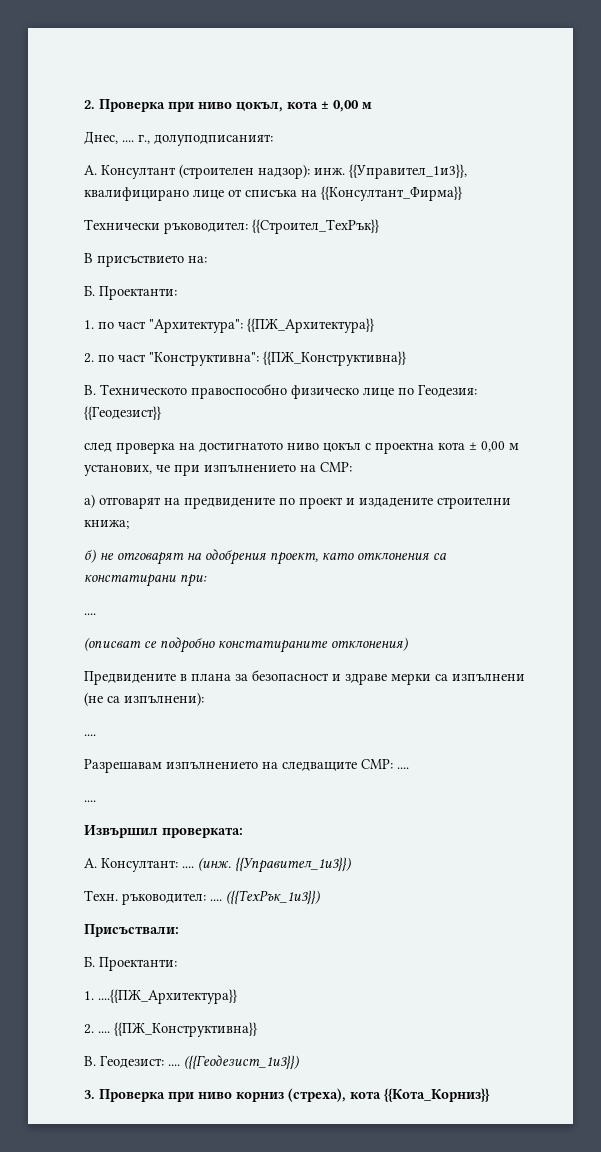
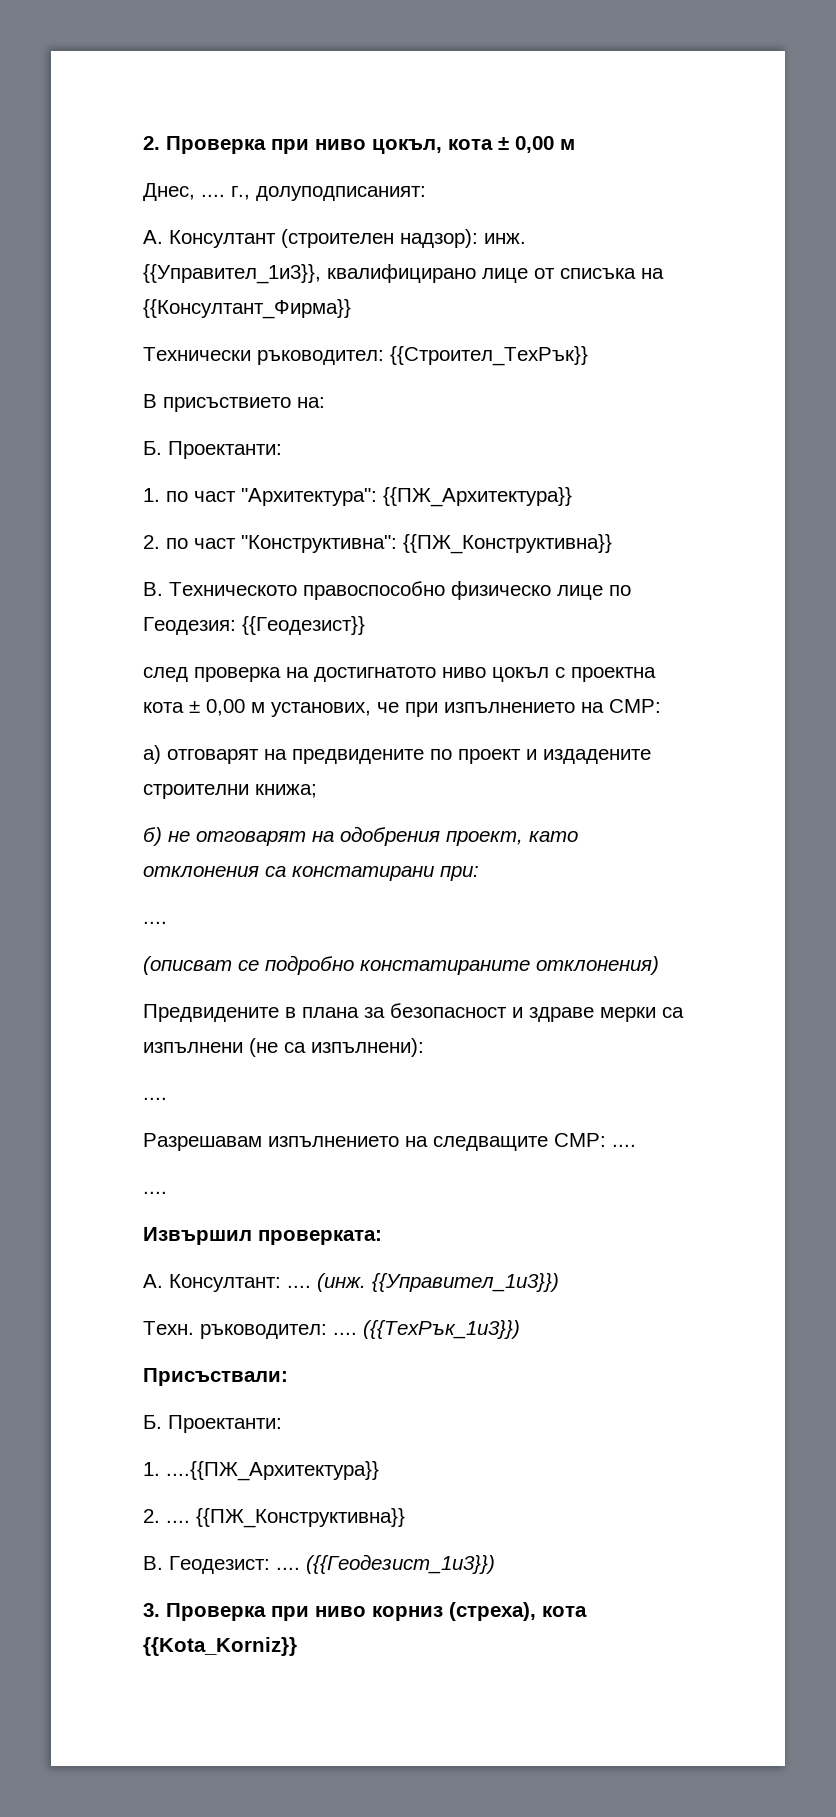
[384,1088,490,1102] {{Кота_Корниз}} -> [143,1637,297,1656] {{Kota_Korniz}}

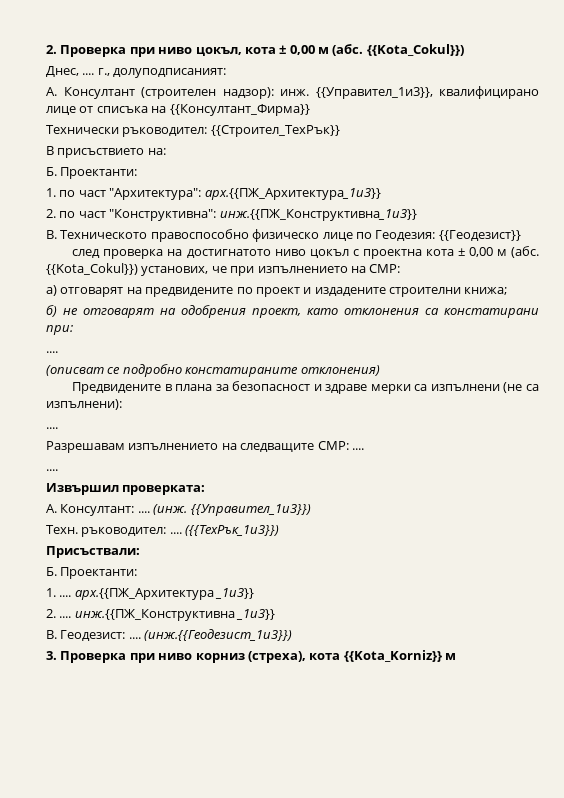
(575, 144) none -> [332,44,464,56] (абс. {{Kota_Cokul}})
[383,487,572,507] {{ПЖ_Архитектура}} -> [204,188,381,200] арх.{{ПЖ_Архитектура_1и3}}
[403,534,612,554] {{ПЖ_Конструктивна}} -> [219,209,417,221] инж.{{ПЖ_Конструктивна_1и3}}
(265, 707) none -> [510,246,539,258] [46,263,138,275] (абс. {{Kota_Cokul}})
[166,1461,379,1481] ....{{ПЖ_Архитектура}} -> [59,588,255,600] .... арх.{{ПЖ_Архитектура _1и3}}
[196,1508,405,1528] {{ПЖ_Конструктивна}} -> [74,609,276,621] инж.{{ПЖ_Конструктивна _1и3}}
[306,1554,495,1574] ({{Геодезист_1и3}}) -> [144,629,293,641] (инж.{{Геодезист_1и3}})
(297, 1646) none -> [445,653,456,660] м

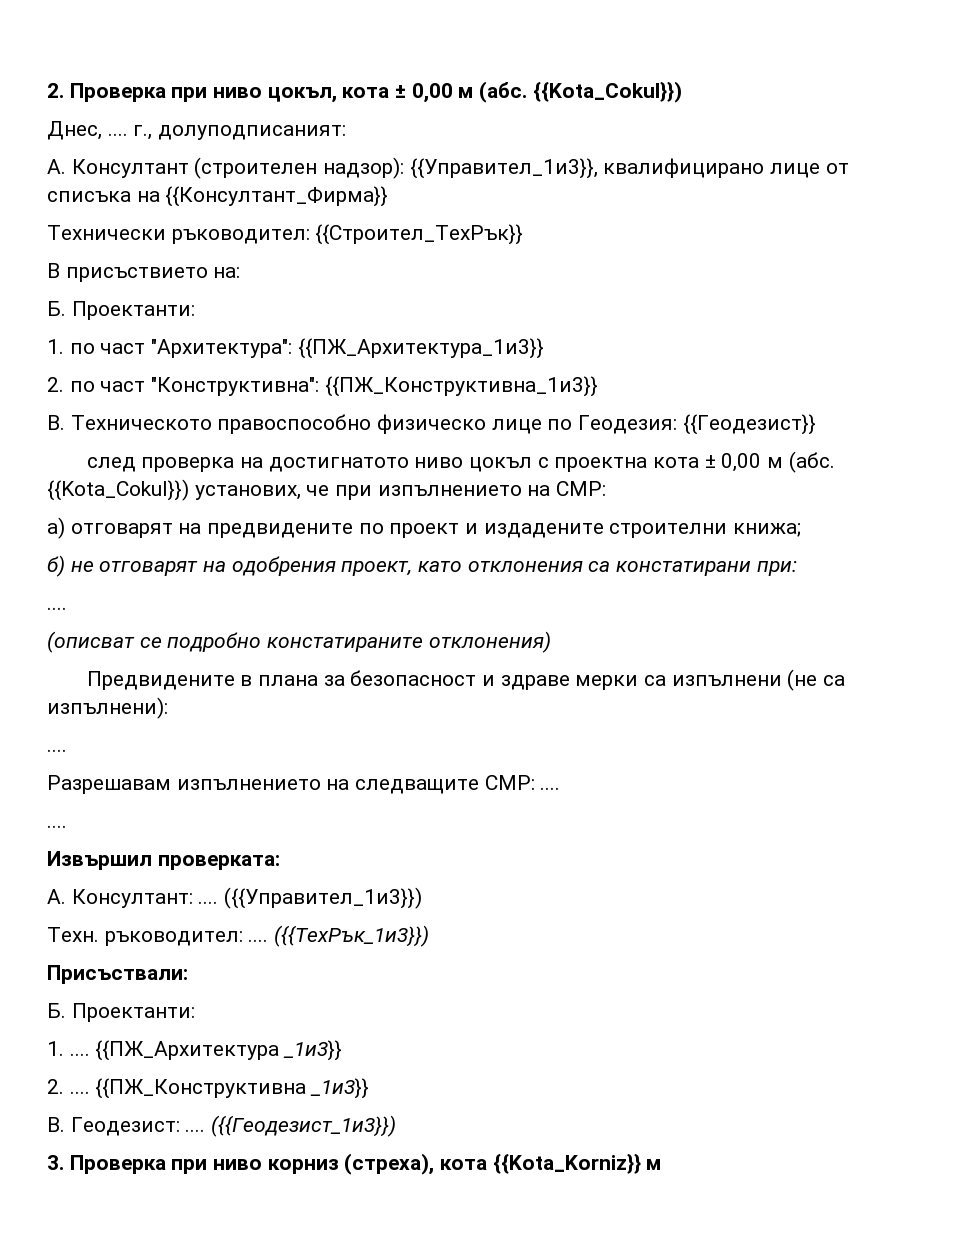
[280,89,309,96] инж. -> (405, 168) none
[204,188,381,200] арх.{{ПЖ_Архитектура_1и3}} -> [297,338,544,359] {{ПЖ_Архитектура_1и3}}
[219,209,417,221] инж.{{ПЖ_Конструктивна_1и3}} -> [324,376,598,397] {{ПЖ_Конструктивна_1и3}}
[153,504,311,516] (инж. {{Управител_1и3}}) -> [224,887,423,909] ({{Управител_1и3}})
[74,588,214,600] арх.{{ПЖ_Архитектура -> [95,1040,280,1061] {{ПЖ_Архитектура
[74,609,235,621] инж.{{ПЖ_Конструктивна -> [95,1078,307,1099] {{ПЖ_Конструктивна
[144,629,293,641] (инж.{{Геодезист_1и3}}) -> [211,1115,397,1137] ({{Геодезист_1и3}})

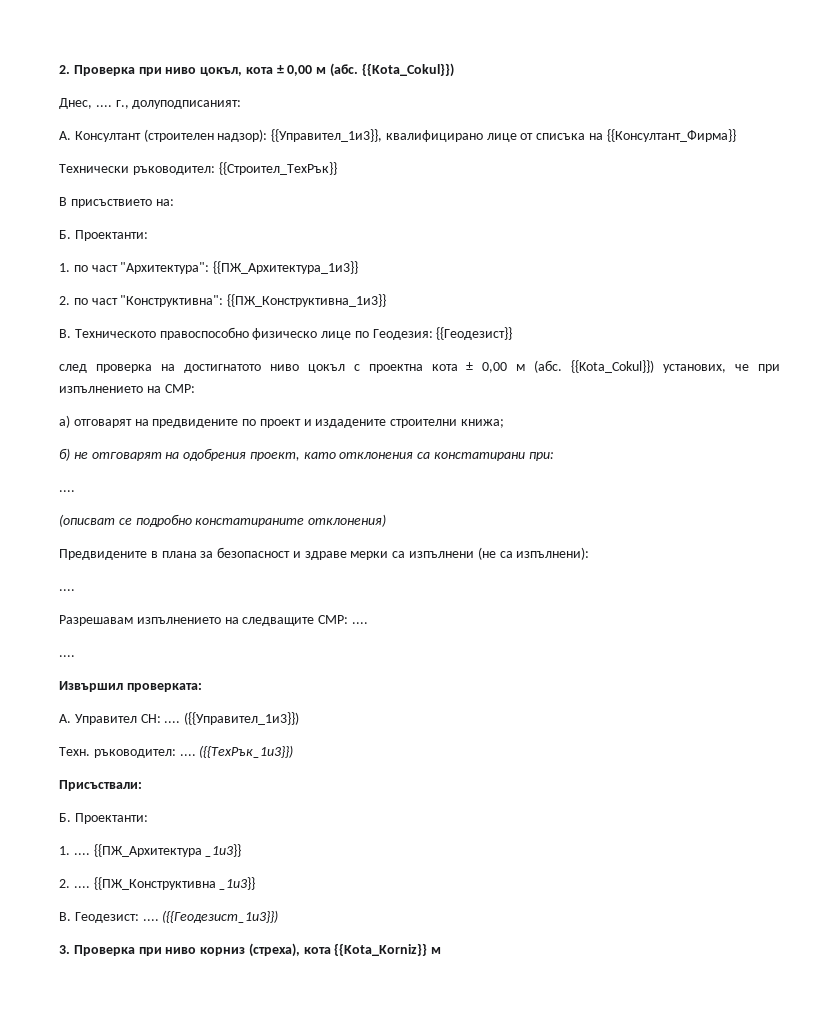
[71,889,193,908] Консултант: -> [74,714,161,725] Управител СН:

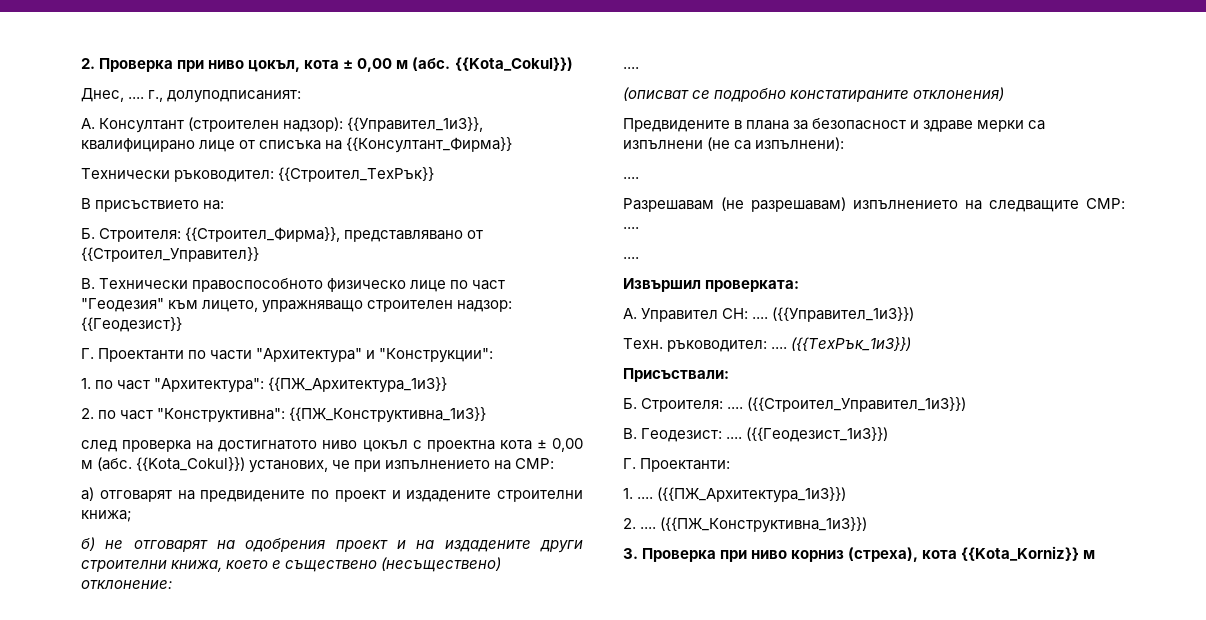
[74,230,148,241] Проектанти: -> [99,227,484,242] [81,247,259,262] [81,278,506,292] [81,298,513,313] [81,317,182,332] [81,348,494,363] Строителя: {{Строител_Фирма}}, представлявано от {{Строител_Управител}} // В. Технически правоспособното физическо лице по част "Геодезия" към лицето, упражняващо строителен надзор: {{Геодезист}} // Г. Проектанти по части "Архитектура" и "Конструкции":
[59,327,513,340] // В. Техническото правоспособно физическо лице по Геодезия: {{Геодезист}} -> (487, 415) none
[249,452,554,461] проект, като отклонения са констатирани при: -> [335,540,583,553] [81,557,502,572] [81,580,172,589] проект и на издадените други строителни книжа, което е съществено (несъществено) отклонение:
(133, 620) none -> [721,197,846,212] (не разрешавам)
[74,813,148,824] [59,844,242,857] [59,877,256,890] [59,910,279,923] Проектанти: // 1. .... {{ПЖ_Архитектура _1и3}} // 2. .... {{ПЖ_Конструктивна _1и3}} // В. Геодезист: .... ({{Геодезист_1и3}}) -> [641,397,967,412] [623,427,889,442] [623,458,731,472] [623,487,847,503] [623,517,868,533] Строителя: .... ({{Строител_Управител_1и3}}) // В. Геодезист: .... ({{Геодезист_1и3}}) // Г. Проектанти: // 1. .... ({{ПЖ_Архитектура_1и3}}) // 2. .... ({{ПЖ_Конструктивна_1и3}})

